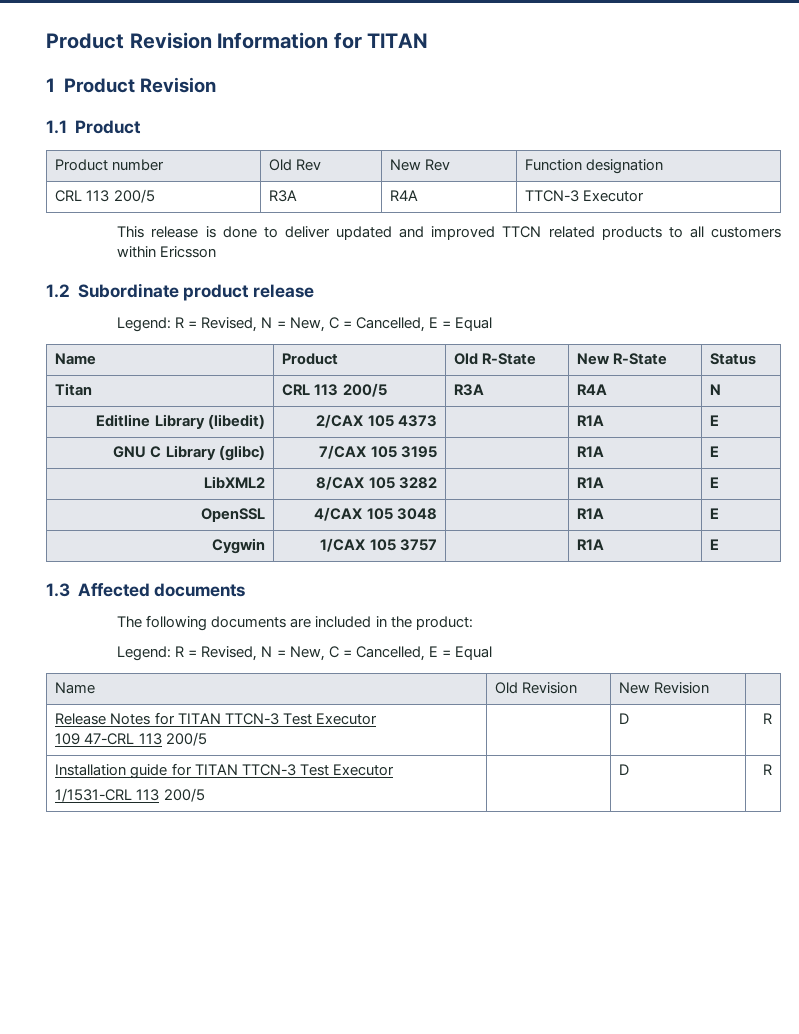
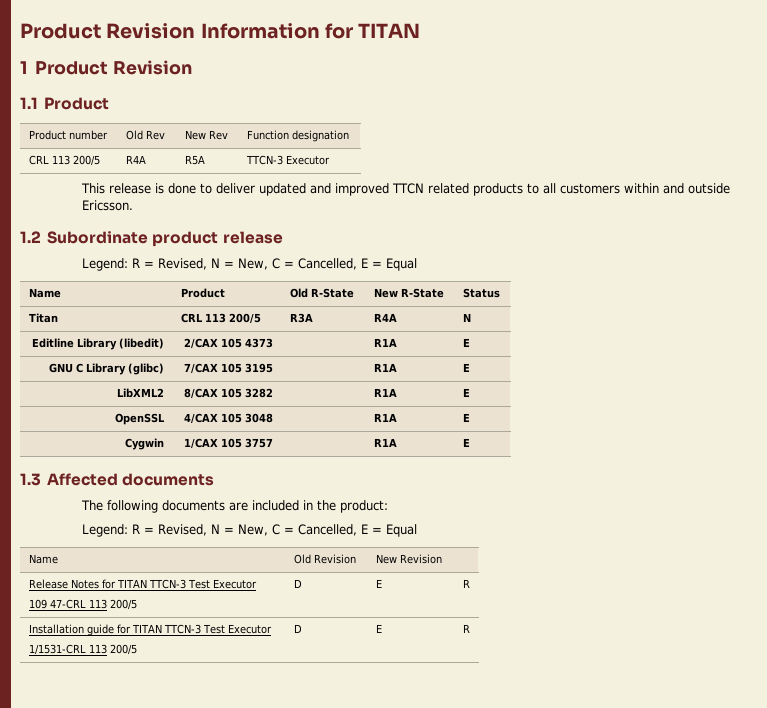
[269,190,298,202] [390,190,419,201] R3A | R4A -> [125,155,146,164] [184,155,205,165] R4A | R5A
[160,246,217,258] Ericsson -> [662,183,730,194] [81,200,133,211] and outside Ericsson.
[619,713,630,724] | D -> [293,579,302,588] [375,579,382,588] D | E
[619,764,630,775] | D -> [293,624,302,633] [375,624,382,633] D | E

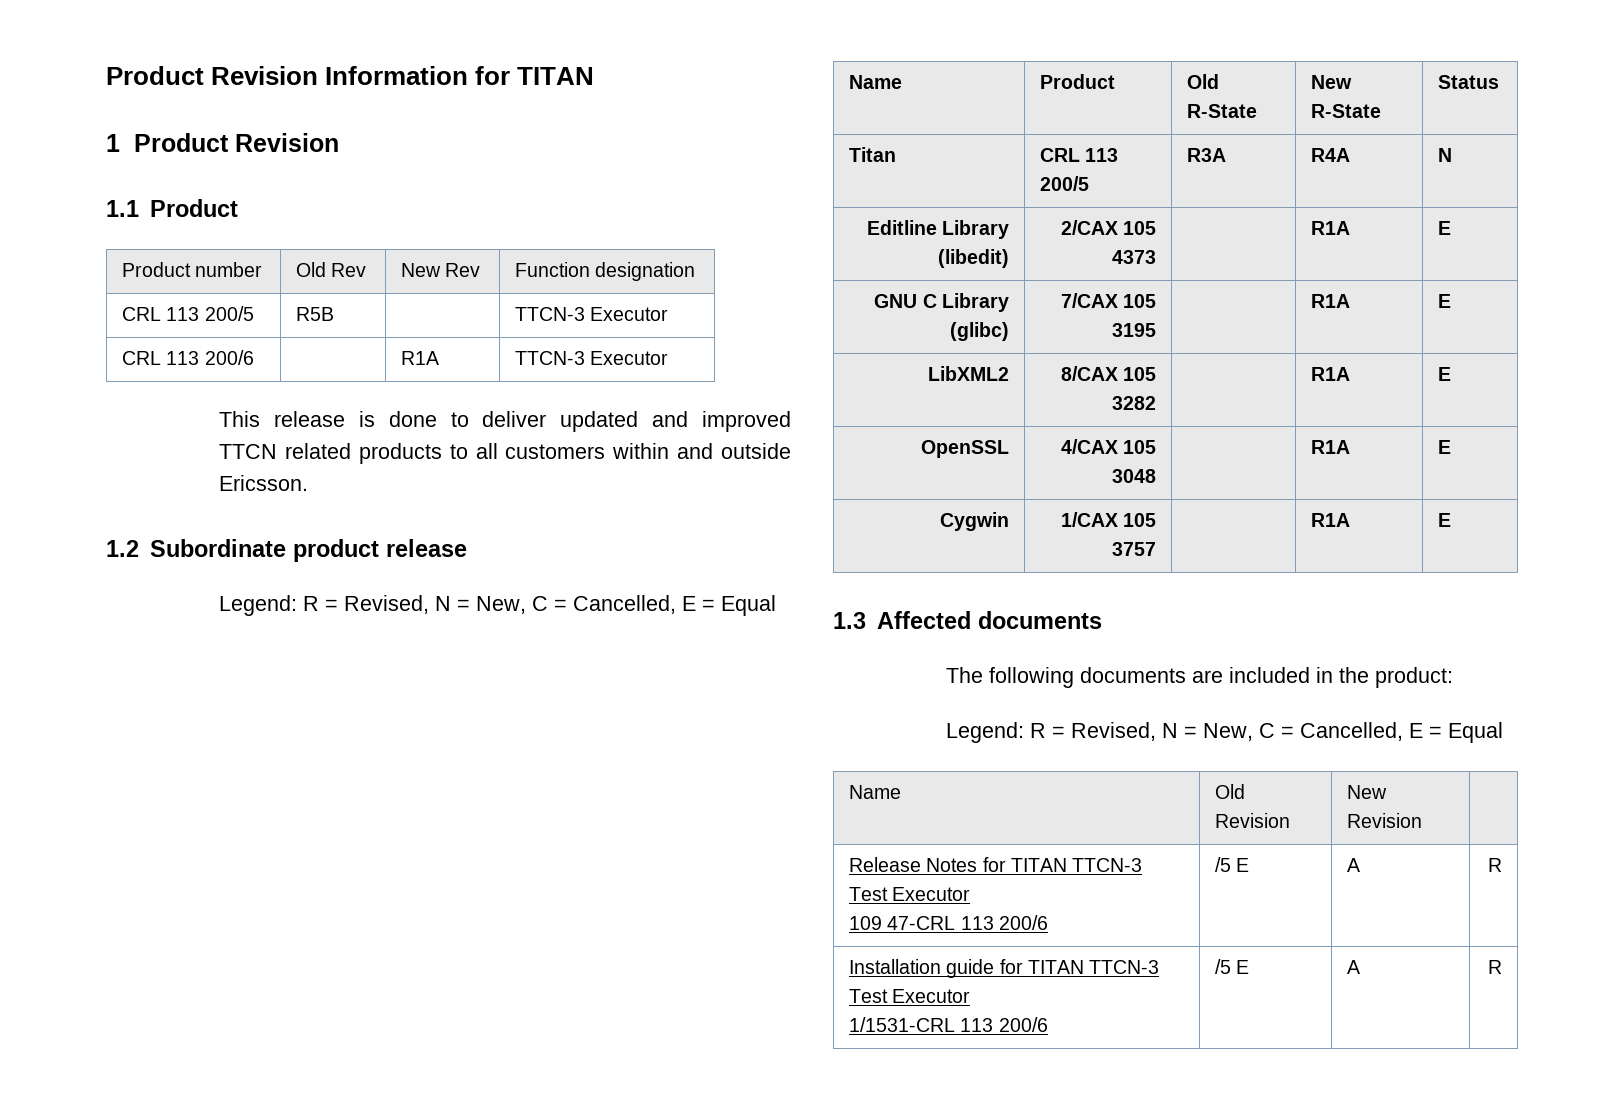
[125,155,146,164] [184,155,205,165] R4A | R5A -> [296,307,335,321] [515,307,669,321] [122,350,254,365] [401,351,440,365] R5B | | TTCN-3 Executor // CRL 113 200/6 | | R1A
[109,599,137,610] [293,579,302,588] [375,579,382,588] 200/5 | D | E -> [998,915,1048,930] [1215,857,1250,872] [1347,858,1361,872] 200/6 | /5 E | A
[109,644,137,655] [293,624,302,633] [375,624,382,633] 200/5 | D | E -> [998,1017,1048,1032] [1215,959,1250,974] [1347,960,1361,974] 200/6 | /5 E | A

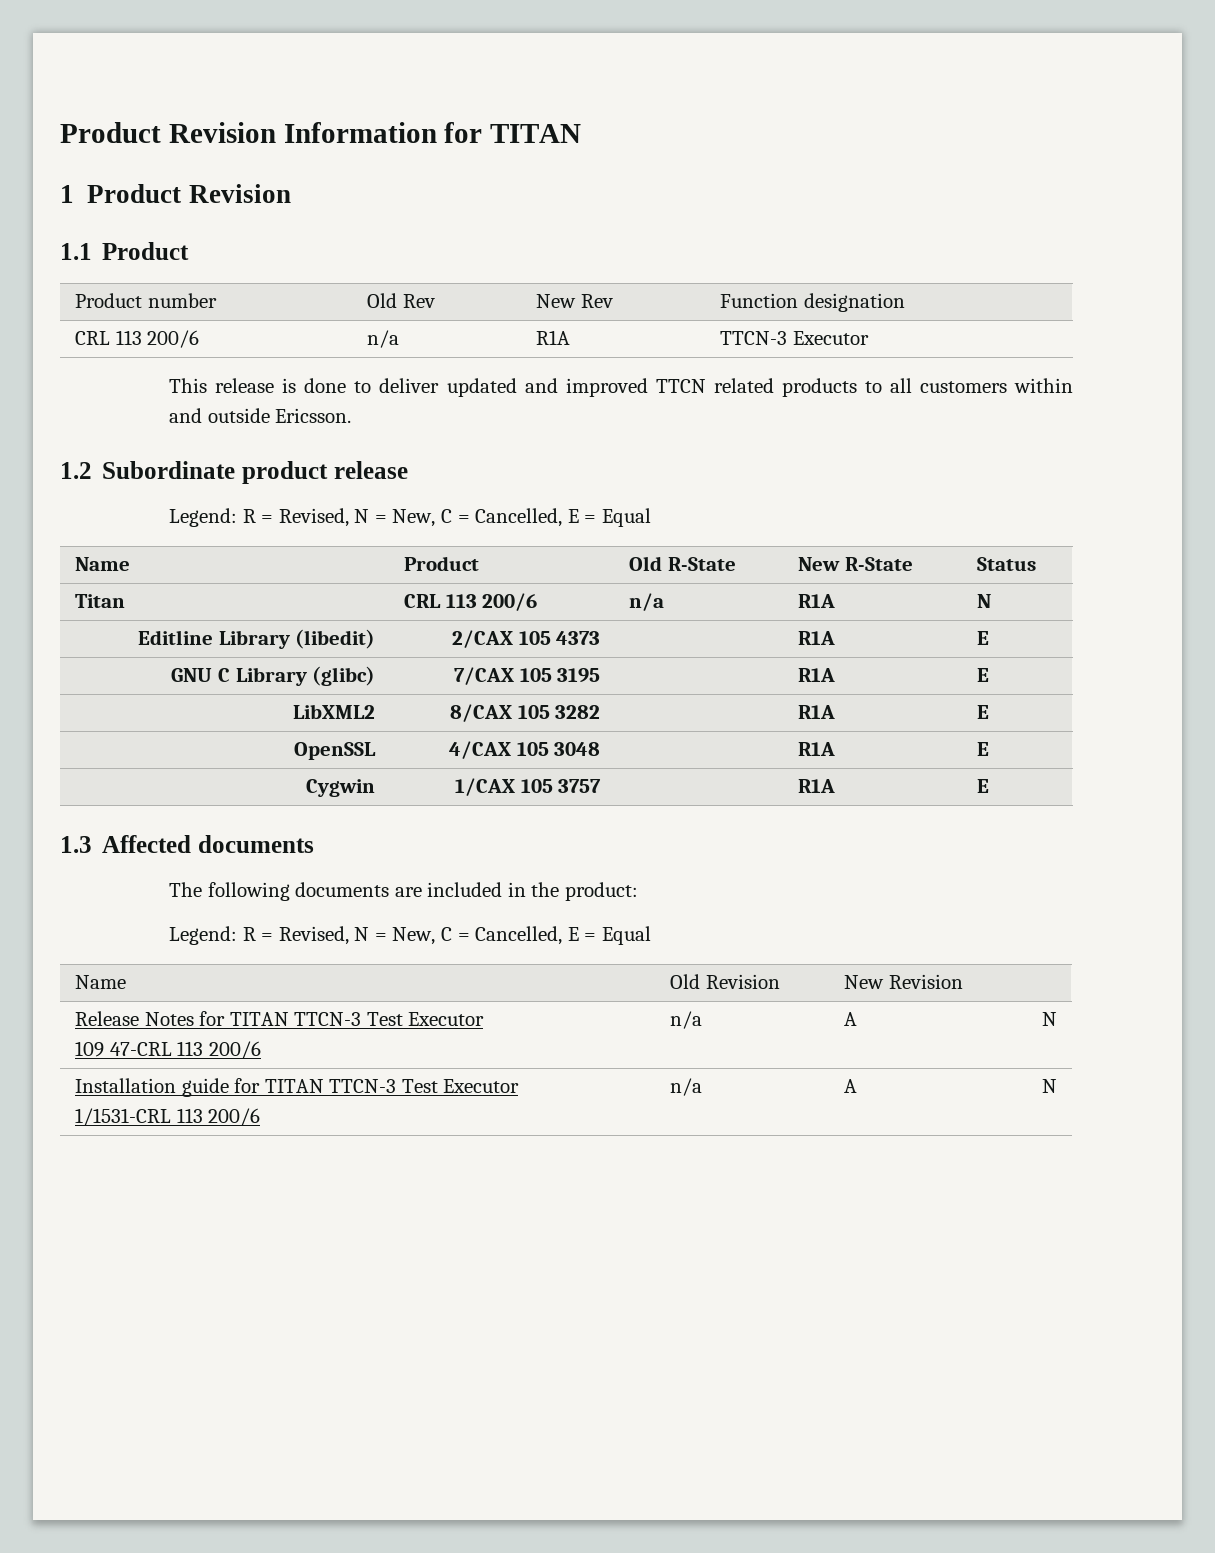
[122,306,254,321] [296,307,335,321] [515,307,669,321] [122,350,254,365] // CRL 113 200/5 | R5B | | TTCN-3 Executor // CRL 113 200/6 | -> [74,330,200,348] [366,330,399,348] // CRL 113 200/6 | n/a
[1040,176,1090,191] [1187,148,1227,162] [1311,148,1351,162] 200/5 | R3A | R4A -> [482,593,538,611] [628,593,664,611] [797,594,835,608] 200/6 | n/a | R1A
[1215,857,1250,872] [1347,858,1361,872] [1487,858,1502,872] /5 E | A | R -> [669,1011,702,1029] [843,1012,857,1026] [1042,1012,1058,1026] n/a | A | N
[1215,959,1250,974] [1347,960,1361,974] [1487,960,1502,974] /5 E | A | R -> [669,1078,702,1096] [843,1079,857,1093] [1042,1079,1058,1093] n/a | A | N

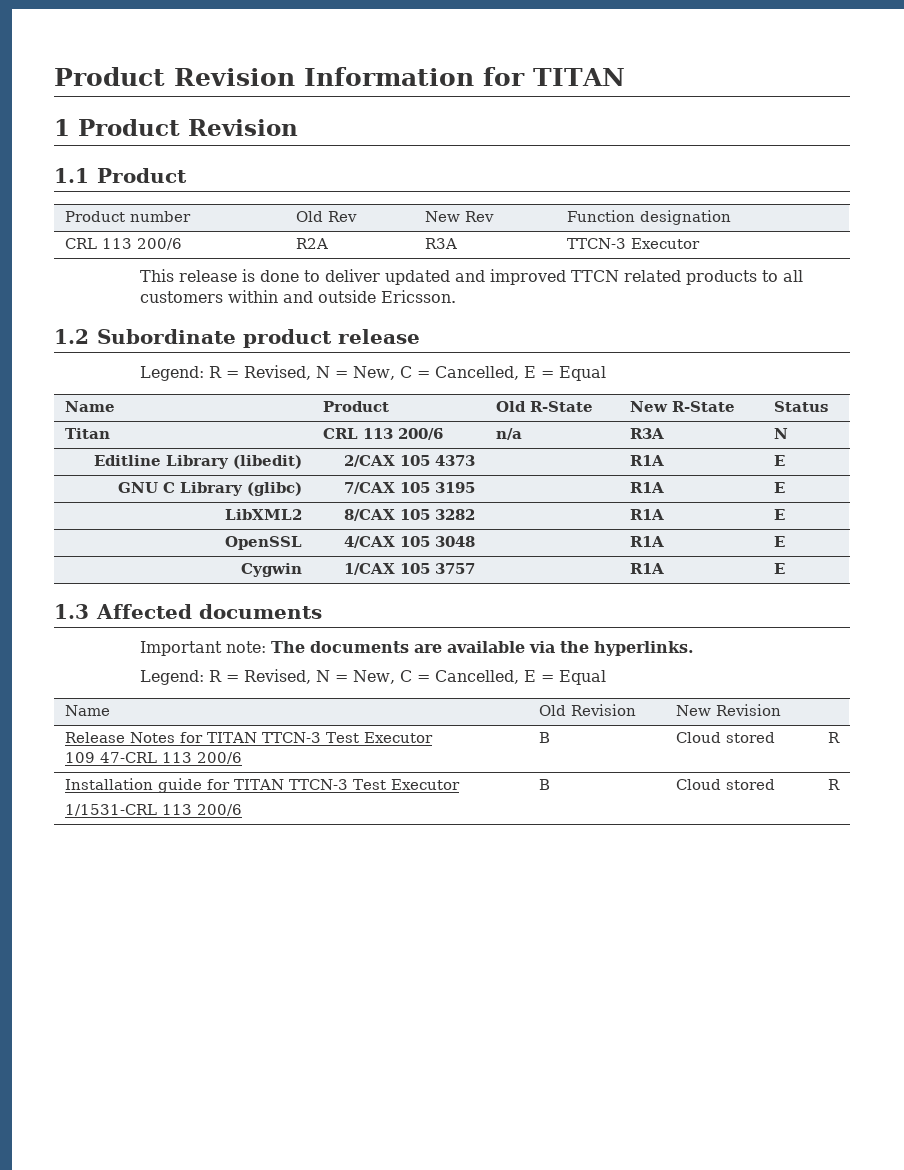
[366,330,399,348] [535,330,570,345] n/a | R1A -> [295,238,328,249] [424,238,457,249] R2A | R3A
[797,594,835,608] R1A -> [629,428,664,439] R3A
[169,882,638,901] The following documents are included in the product: -> [139,641,694,656] Important note: The documents are available via the hyperlinks.
[669,1011,702,1029] [843,1012,857,1026] [1042,1012,1058,1026] n/a | A | N -> [538,732,550,743] [675,732,775,743] [828,732,841,743] B | Cloud stored | R
[669,1078,702,1096] [843,1079,857,1093] [1042,1079,1058,1093] n/a | A | N -> [538,779,550,790] [675,779,775,790] [828,779,841,790] B | Cloud stored | R

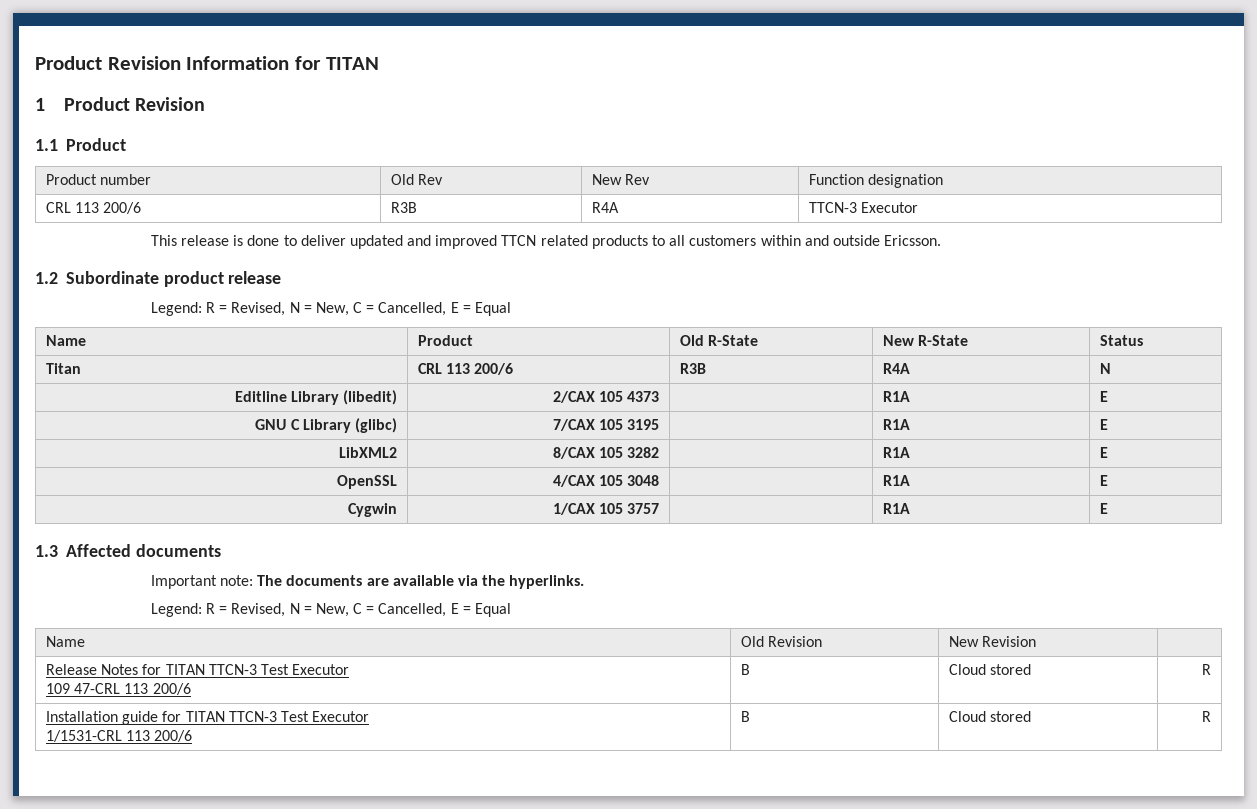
[295,238,328,249] [424,238,457,249] R2A | R3A -> [391,202,418,213] [592,202,620,213] R3B | R4A
[495,428,522,440] [629,428,664,439] n/a | R3A -> [680,363,707,374] [883,363,911,374] R3B | R4A

